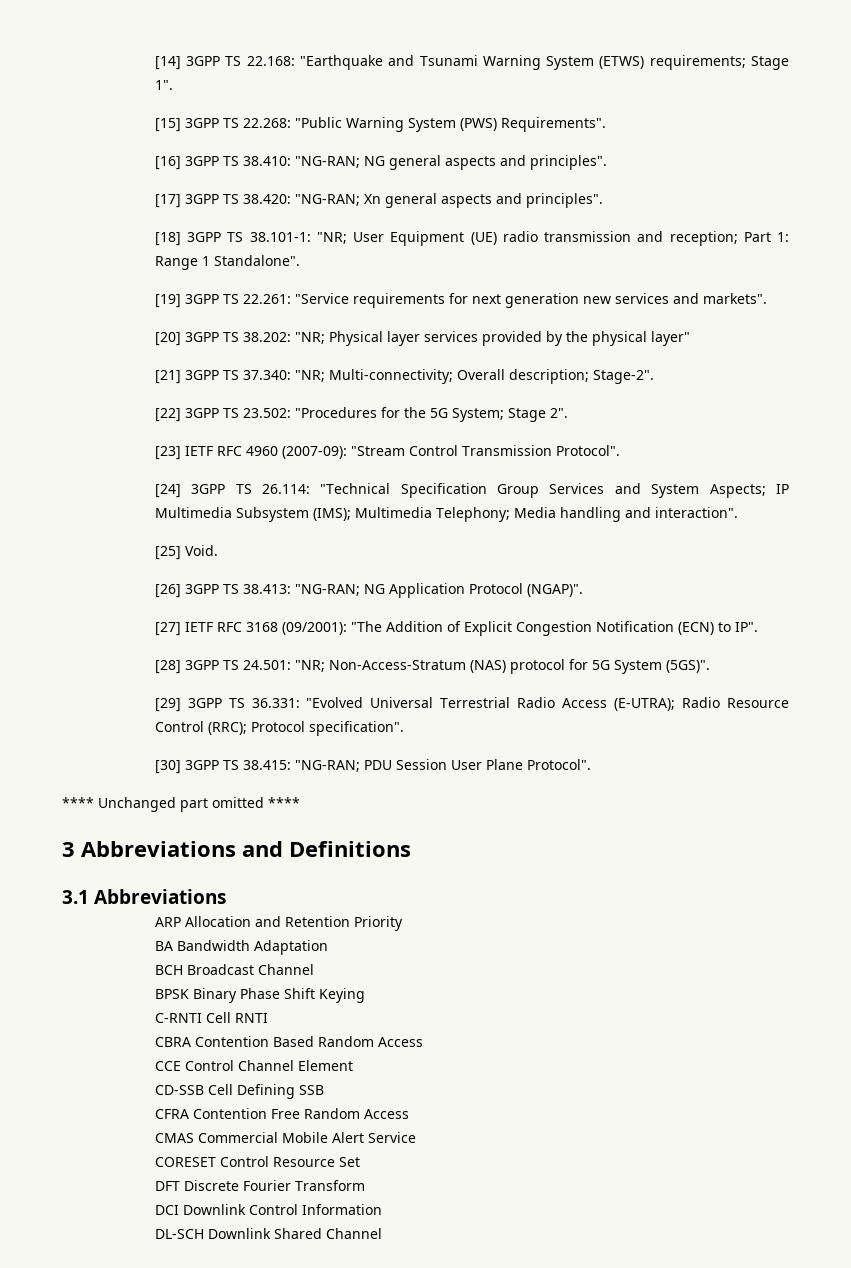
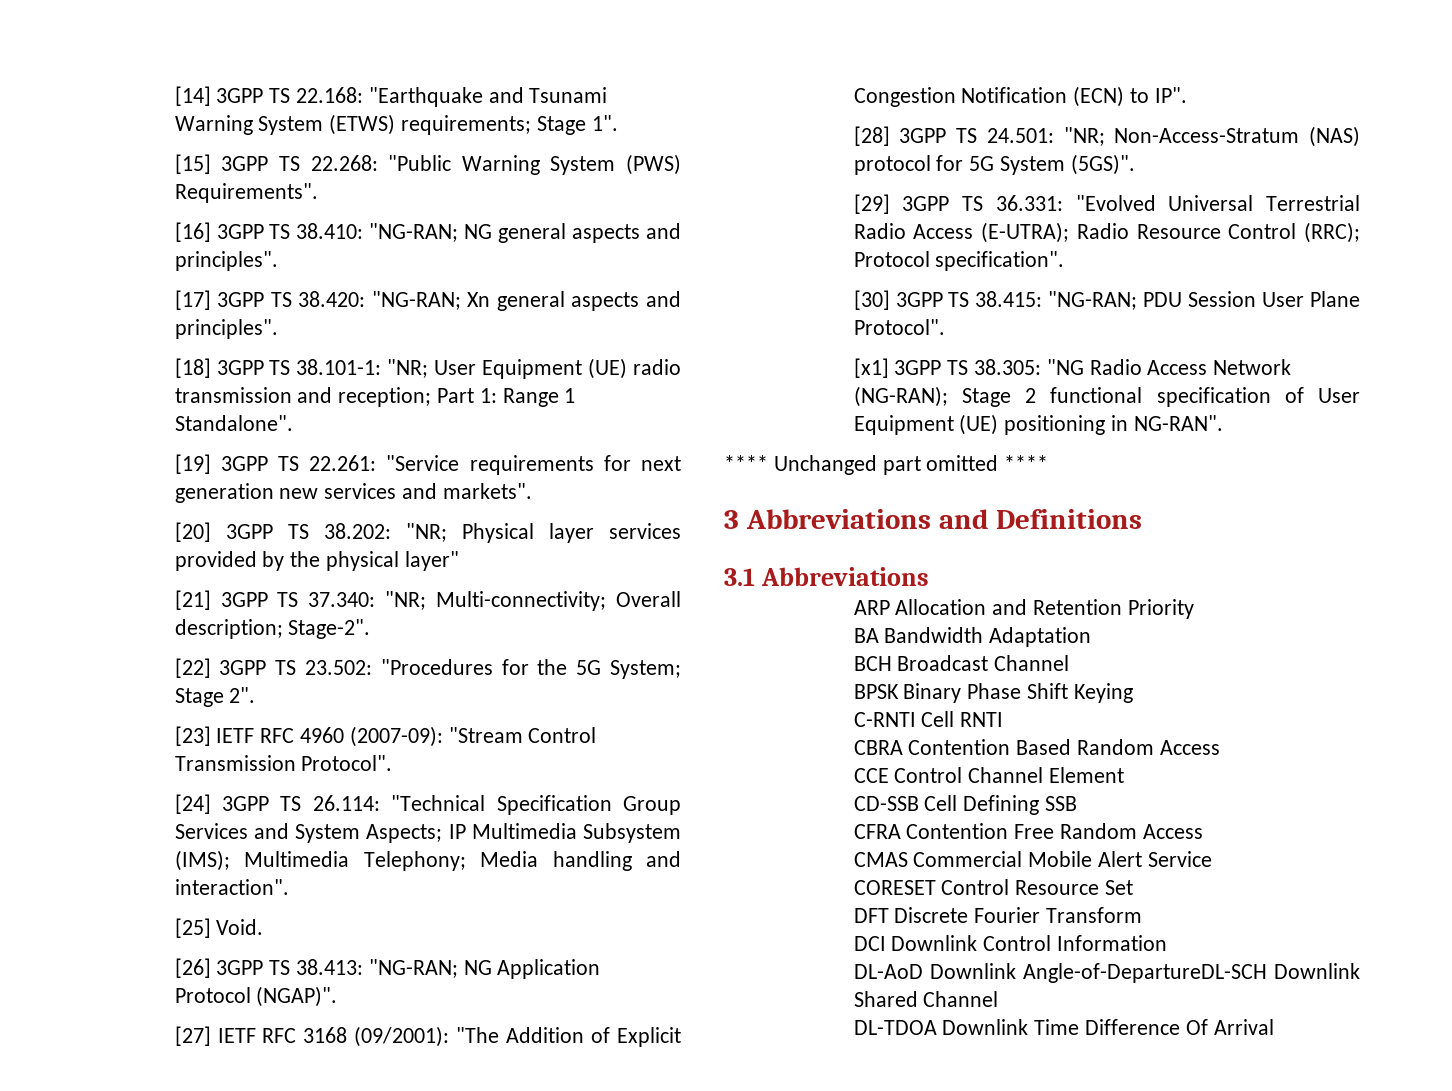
(591, 764) none -> [853,358,1292,378] [853,386,1360,407] [853,414,1223,435] // [x1] 3GPP TS 38.305: "NG Radio Access Network (NG-RAN); Stage 2 functional specification of User Equipment (UE) positioning in NG-RAN".
[154,1229,204,1239] DL-SCH -> [853,963,1267,983] DL-AoD Downlink Angle-of-DepartureDL-SCH
(382, 1233) none -> [853,1019,1274,1035] // DL-TDOA Downlink Time Difference Of Arrival

